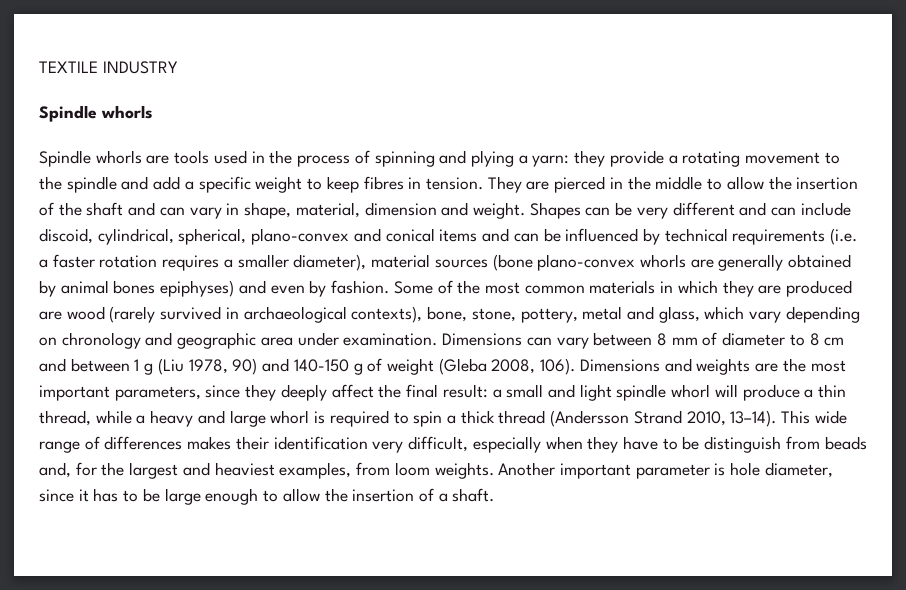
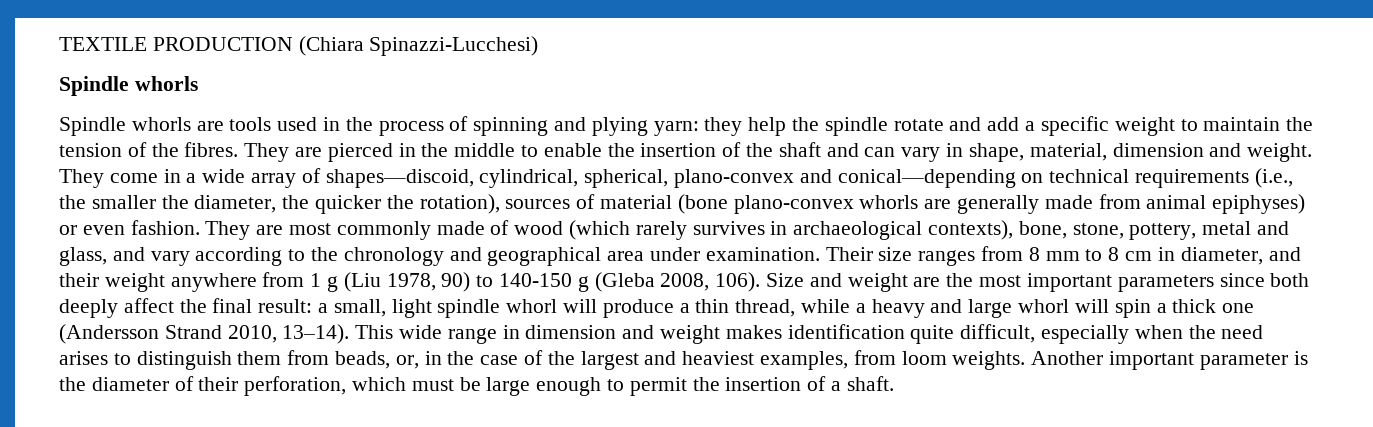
[102,61,178,74] INDUSTRY -> [152,36,539,56] PRODUCTION (Chiara Spinazzi-Lucchesi)
[518,155,528,164] a -> (648, 126) none
[609,150,840,167] provide a rotating movement to -> [748,117,787,136] help
(117, 184) none -> [893,119,944,131] rotate
[326,176,483,193] keep fibres in tension. -> [1203,117,1314,131] [59,142,239,157] maintain the tension of the fibres.
[726,176,764,190] allow -> [543,143,602,157] enable
[529,202,851,219] [39,228,858,245] [39,254,488,271] Shapes can be very different and can include discoid, cylindrical, spherical, plano-convex and conical items and can be influenced by technical requirements (i.e. a faster rotation requires a smaller diameter), material sources -> [59,168,1293,188] [59,194,673,214] They come in a wide array of shapes—discoid, cylindrical, spherical, plano-convex and conical—depending on technical requirements (i.e., the smaller the diameter, the quicker the rotation), sources of material
[788,254,852,268] [39,280,853,297] [39,306,222,323] obtained by animal bones epiphyses) and even by fashion. Some of the most common materials in which they are produced are wood (rarely survived -> [1044,194,1306,214] [59,220,765,240] made from animal epiphyses) or even fashion. They are most commonly made of wood (which rarely survives
[704,306,860,323] [39,337,57,346] which vary depending on -> [112,247,339,266] and vary according to the
[177,332,257,349] geographic -> [487,247,602,266] geographical
[442,332,845,349] [39,358,130,372] Dimensions can vary between 8 mm of diameter to 8 cm and between -> [825,246,1301,266] [59,272,305,292] Their size ranges from 8 mm to 8 cm in diameter, and their weight anywhere from
[262,358,290,372] and -> [476,275,494,287] to
[367,358,434,375] of weight -> (589, 284) none
[579,358,751,375] Dimensions and weights -> [766,273,908,292] Size and weight
[114,384,277,401] parameters, since they -> [1117,273,1310,292] parameters since both
[506,384,575,398] small and -> [333,299,386,317] small,
[314,410,409,427] is required to -> [1074,299,1109,313] will
[498,410,546,424] thread -> [1222,303,1255,313] one
[84,436,867,453] [39,462,97,478] of differences makes their identification very difficult, especially when they have to be distinguish from beads and, for -> [502,324,1264,344] [59,350,544,370] in dimension and weight makes identification quite difficult, especially when the need arises to distinguish them from beads, or, in the case of
[730,462,833,478] [39,488,139,502] hole diameter, since it has to -> [59,376,454,396] the diameter of their perforation, which must
[282,488,320,502] allow -> [629,377,687,396] permit

